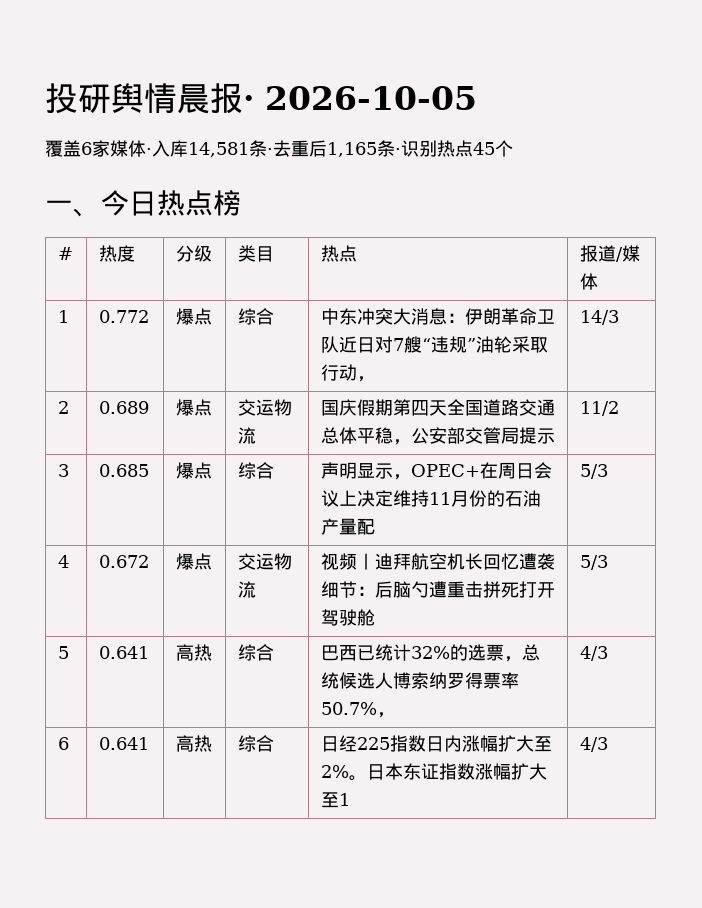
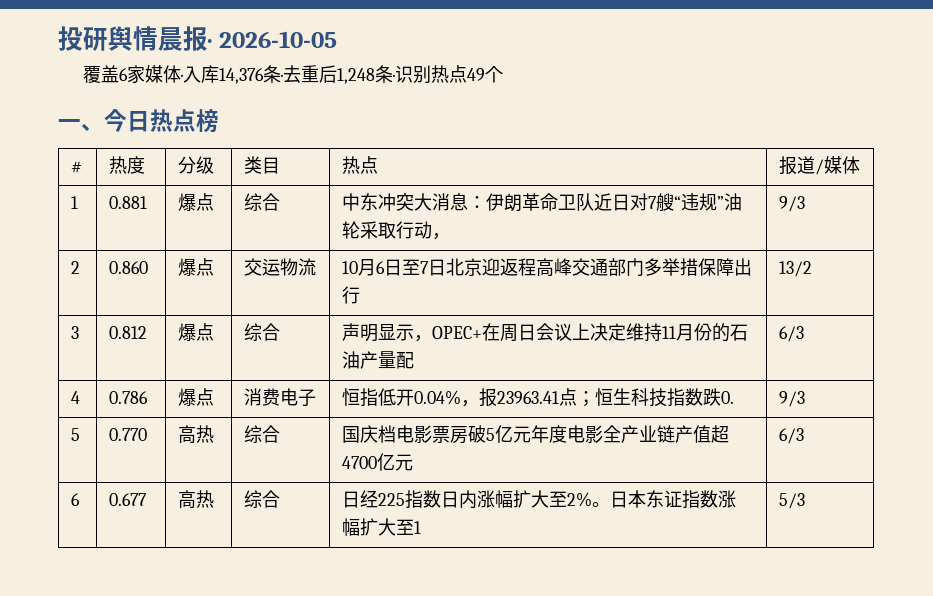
[188,142,249,157] 14,581 -> [219,68,265,84] 14,376
[327,142,377,157] 1,165 -> [337,68,376,84] 1,248
[473,142,495,155] 45 -> [467,68,486,81] 49
[98,310,149,323] 0.772 -> [109,196,148,209] 0.881
[579,310,619,325] 14/3 -> [779,196,806,212] 9/3
[98,401,149,414] [175,399,212,416] [237,399,292,416] [237,427,256,444] [320,399,555,416] [320,427,555,445] [579,401,619,416] 0.689 | 爆点 | 交运物流 | 国庆假期第四天全国道路交通总体平稳，公安部交管局提示 | 11/2 -> [109,261,149,274] [178,258,215,277] [244,258,317,276] [342,258,753,277] [342,286,361,304] [779,261,813,277] 0.860 | 爆点 | 交运物流 | 10月6日至7日北京迎返程高峰交通部门多举措保障出行 | 13/2
[98,464,149,477] 0.685 -> [109,326,148,339] 0.812
[579,464,608,479] 5/3 -> [779,326,805,342] 6/3
[98,555,149,568] [175,553,212,570] [237,553,292,570] [237,581,256,598] [320,553,555,570] [320,581,555,598] [320,609,375,626] [579,555,608,570] 0.672 | 爆点 | 交运物流 | 视频丨迪拜航空机长回忆遭袭细节：后脑勺遭重击拼死打开驾驶舱 | 5/3 -> [109,391,149,404] [178,388,215,407] [244,388,317,407] [342,388,735,407] [779,391,806,407] 0.786 | 爆点 | 消费电子 | 恒指低开0.04%，报23963.41点；恒生科技指数跌0. | 9/3
[98,646,149,659] [175,644,212,661] [237,644,274,661] [320,644,540,662] [320,672,519,689] [320,702,395,718] [579,646,608,661] 0.641 | 高热 | 综合 | 巴西已统计32%的选票，总统候选人博索纳罗得票率50.7%， | 4/3 -> [109,428,148,441] [178,425,215,444] [244,425,281,444] [342,425,730,444] [342,453,414,471] [779,428,805,444] 0.770 | 高热 | 综合 | 国庆档电影票房破5亿元年度电影全产业链产值超4700亿元 | 6/3
[98,737,149,750] 0.641 -> [109,493,148,506] 0.677
[579,737,608,752] 4/3 -> [779,493,806,509] 5/3

